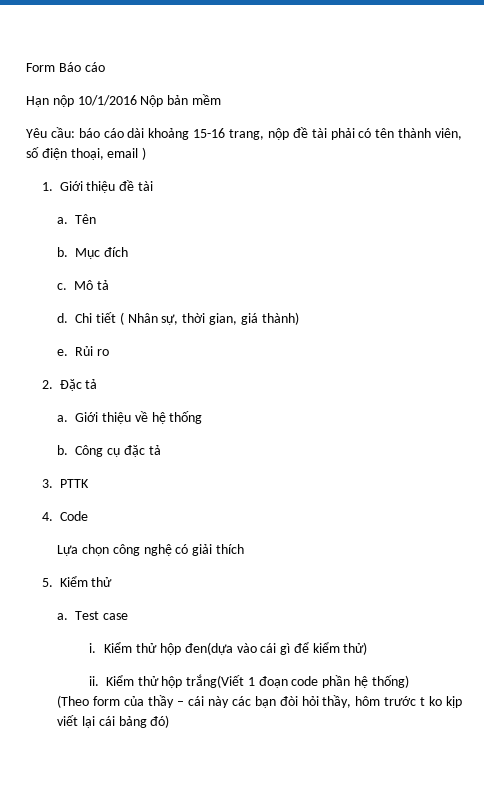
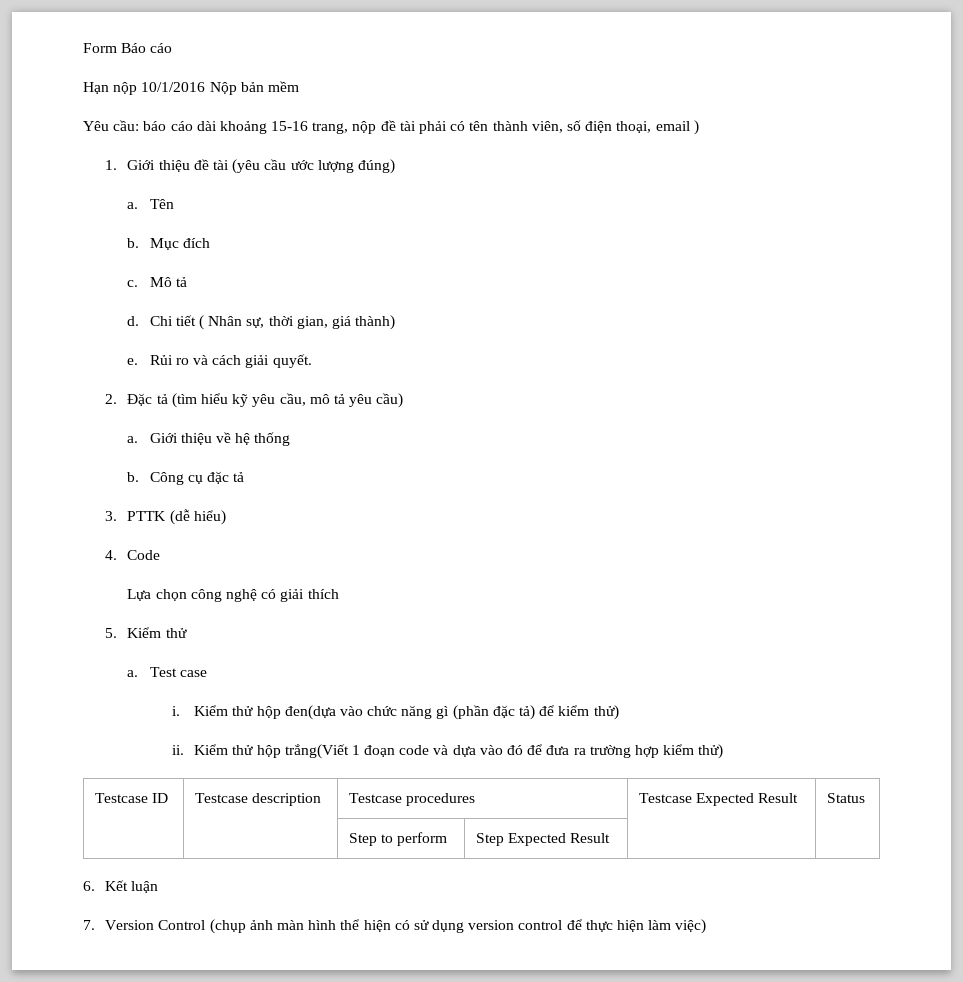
(154, 186) none -> [232,159,395,174] (yêu cầu ước lượng đúng)
(110, 352) none -> [193,354,312,368] và cách giải quyết.
(98, 384) none -> [171,393,404,408] (tìm hiểu kỹ yêu cầu, mô tả yêu cầu)
(89, 483) none -> [169,509,226,525] (dễ hiểu)
[260,643,291,655] cái gì -> [367,705,536,720] chức năng gì (phần đặc tả)
[322,675,409,688] [57,695,462,708] [57,715,170,728] phần hệ thống) // (Theo form của thầy – cái này các bạn đòi hỏi thầy, hôm trước t ko kịp viết lại cái bảng đó) -> [433,744,724,759] [94,793,169,803] [194,793,322,806] [348,793,476,806] [638,793,799,806] [826,793,865,803] [348,832,448,846] [475,833,611,846] [83,880,159,893] [83,919,707,934] và dựa vào đó để đưa ra trường hợp kiểm thử) // Testcase ID | Testcase description | Testcase procedures | Testcase Expected Result | Status // | | Step to perform | Step Expected Result | | // 6. Kết luận // 7. Version Control (chụp ảnh màn hình thể hiện có sử dụng version control để thực hiện làm việc)

